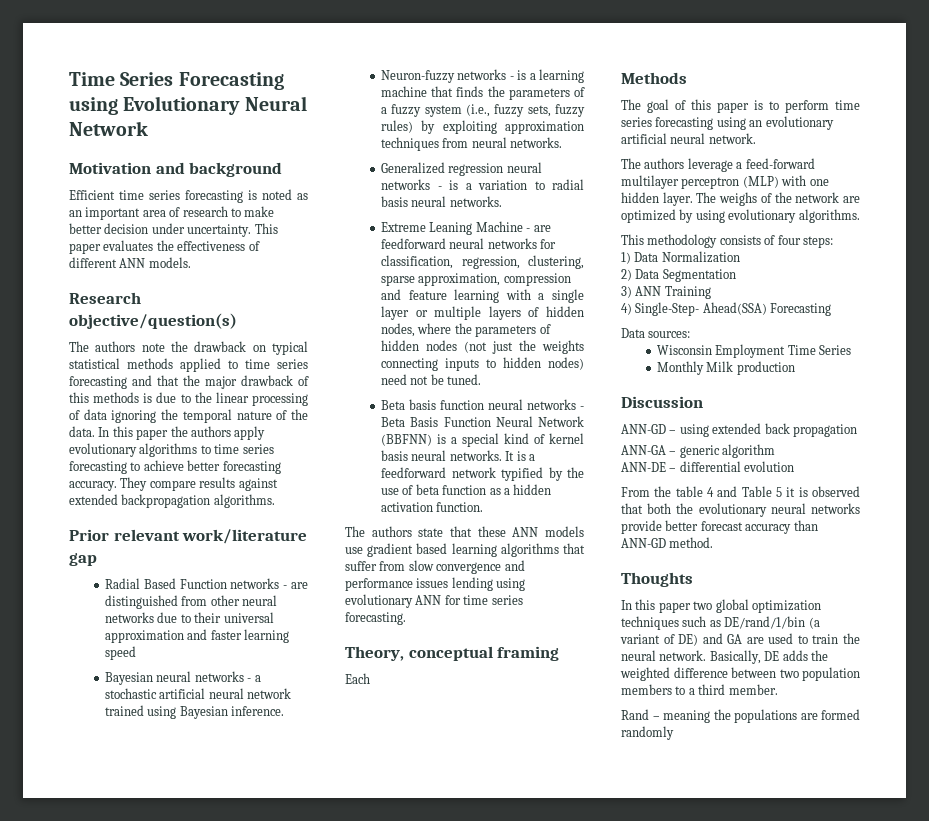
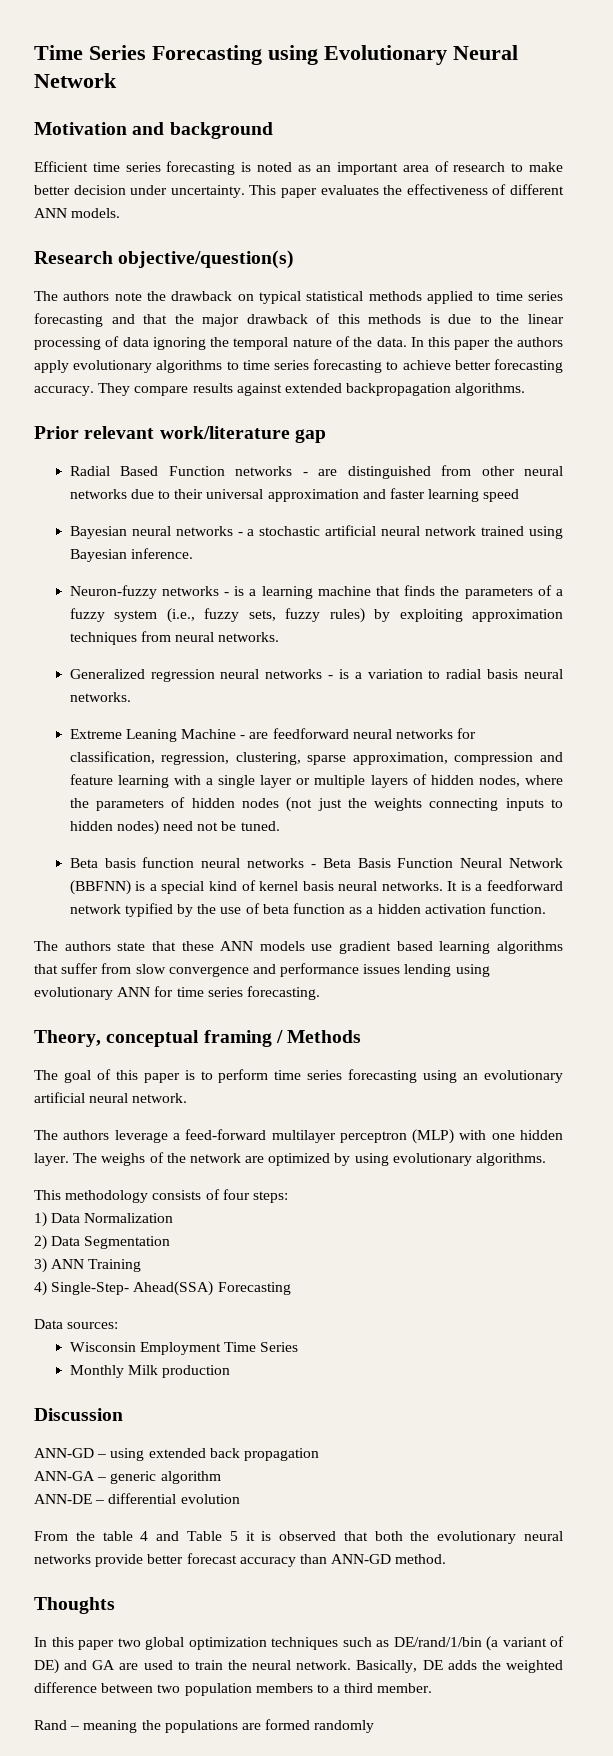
[345,673,370,684] // Each // -> [275,1030,283,1043] /

